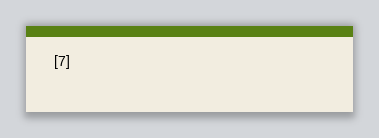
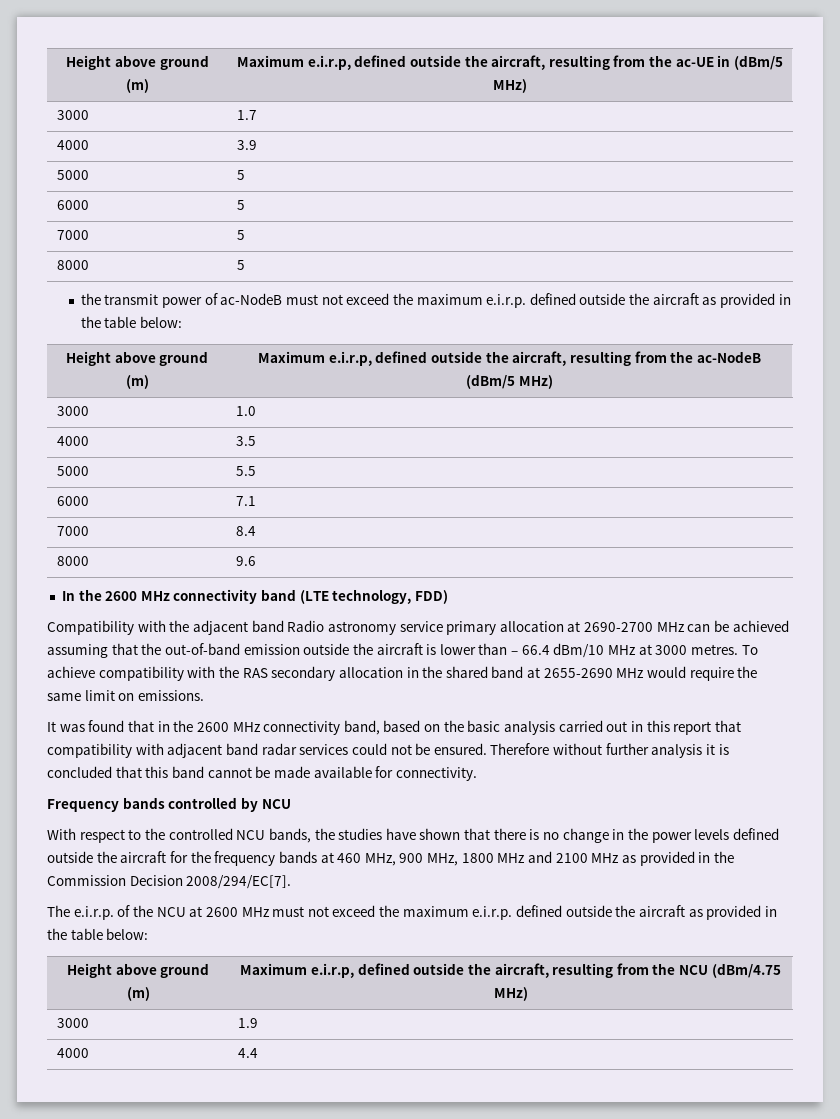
[54,55,70,69] [7] -> [66,55,209,70] [126,79,149,93] [236,55,784,70] [493,79,527,93] [56,110,89,120] [236,110,257,120] [56,140,89,150] [236,140,257,150] [56,170,89,180] [236,170,245,180] [56,200,89,210] [236,200,245,210] [56,230,89,240] [236,230,245,240] [56,260,89,270] [236,260,245,270] [80,293,791,308] [80,316,182,328] [65,351,209,366] [125,375,149,389] [258,351,761,366] [466,374,553,389] [56,406,89,416] [235,406,256,416] [56,436,89,446] [235,436,256,446] [56,466,89,476] [235,466,256,476] [56,496,89,506] [235,496,256,506] [56,526,89,536] [235,526,256,536] [56,556,89,566] [235,556,256,566] [61,589,449,604] [47,620,789,635] [47,643,758,658] [47,666,758,681] [47,690,204,701] [47,720,741,735] [47,743,729,758] [47,766,477,781] [47,797,291,812] [47,828,779,843] [47,851,734,866] [47,875,292,889] [47,905,777,920] [47,928,149,940] [66,963,210,978] [126,987,150,1001] [240,963,781,978] [493,987,528,1001] [56,1018,89,1028] [237,1018,258,1028] [56,1048,89,1058] [237,1048,258,1058] Height above ground (m) | Maximum e.i.r.p, defined outside the aircraft, resulting from the ac-UE in (dBm/5 MHz) // 3000 | 1.7 // 4000 | 3.9 // 5000 | 5 // 6000 | 5 // 7000 | 5 // 8000 | 5 // the transmit power of ac-NodeB must not exceed the maximum e.i.r.p. defined outside the aircraft as provided in the table below: // Height above ground (m) | Maximum e.i.r.p, defined outside the aircraft, resulting from the ac-NodeB (dBm/5 MHz) // 3000 | 1.0 // 4000 | 3.5 // 5000 | 5.5 // 6000 | 7.1 // 7000 | 8.4 // 8000 | 9.6 // In the 2600 MHz connectivity band (LTE technology, FDD) // Compatibility with the adjacent band Radio astronomy service primary allocation at 2690-2700 MHz can be achieved assuming that the out-of-band emission outside the aircraft is lower than – 66.4 dBm/10 MHz at 3000 metres. To achieve compatibility with the RAS secondary allocation in the shared band at 2655-2690 MHz would require the same limit on emissions. // It was found that in the 2600 MHz connectivity band, based on the basic analysis carried out in this report that compatibility with adjacent band radar services could not be ensured. Therefore without further analysis it is concluded that this band cannot be made available for connectivity. // Frequency bands controlled by NCU // With respect to the controlled NCU bands, the studies have shown that there is no change in the power levels defined outside the aircraft for the frequency bands at 460 MHz, 900 MHz, 1800 MHz and 2100 MHz as provided in the Commission Decision 2008/294/EC[7]. // The e.i.r.p. of the NCU at 2600 MHz must not exceed the maximum e.i.r.p. defined outside the aircraft as provided in the table below: // Height above ground (m) | Maximum e.i.r.p, defined outside the aircraft, resulting from the NCU (dBm/4.75 MHz) // 3000 | 1.9 // 4000 | 4.4

